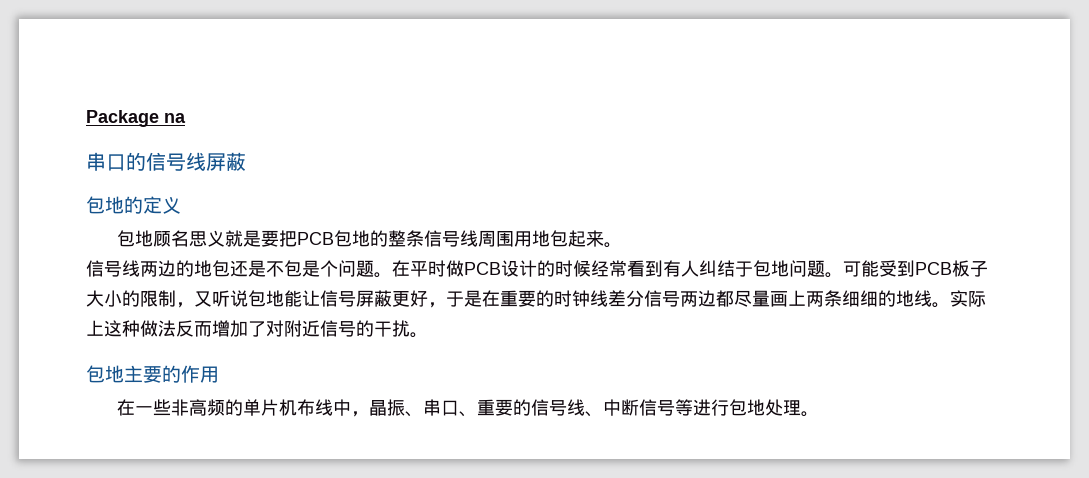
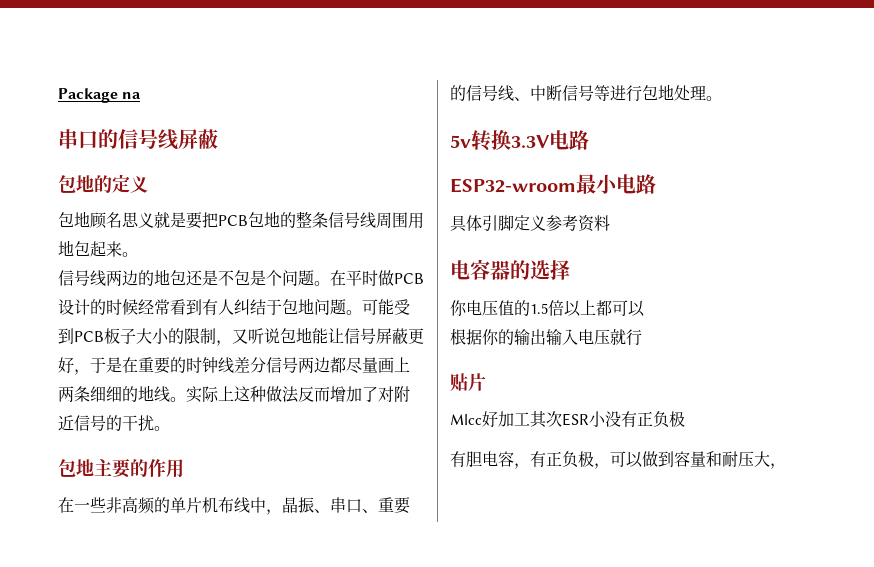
(820, 414) none -> [450,129,589,151] [450,174,656,194] [450,215,610,232] [450,259,570,280] [450,300,645,317] [450,328,642,346] [450,373,486,391] [450,411,685,428] [450,451,786,469] // 5v转换3.3V电路 // ESP32-wroom最小电路 // 具体引脚定义参考资料 // 电容器的选择 // 你电压值的1.5倍以上都可以 // 根据你的输出输入电压就行 // 贴片 // Mlcc好加工其次ESR小没有正负极 // 有胆电容，有正负极，可以做到容量和耐压大，

